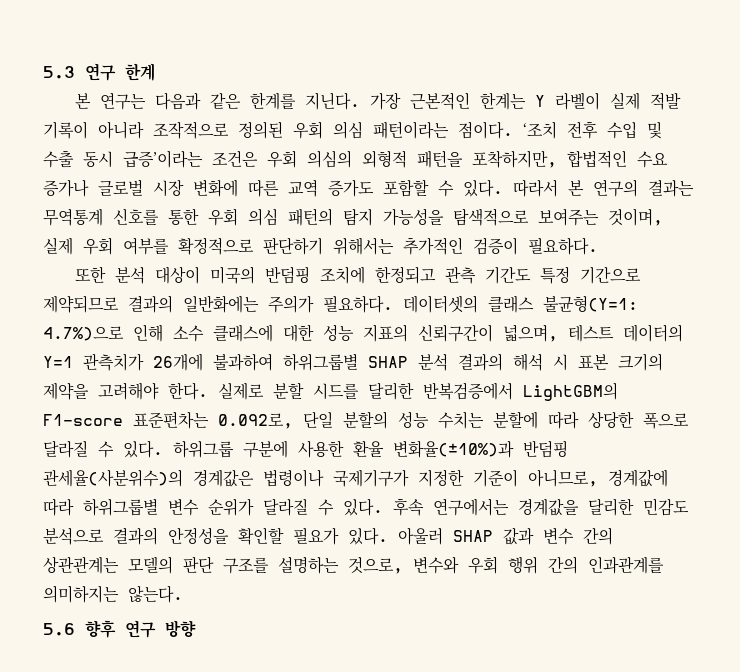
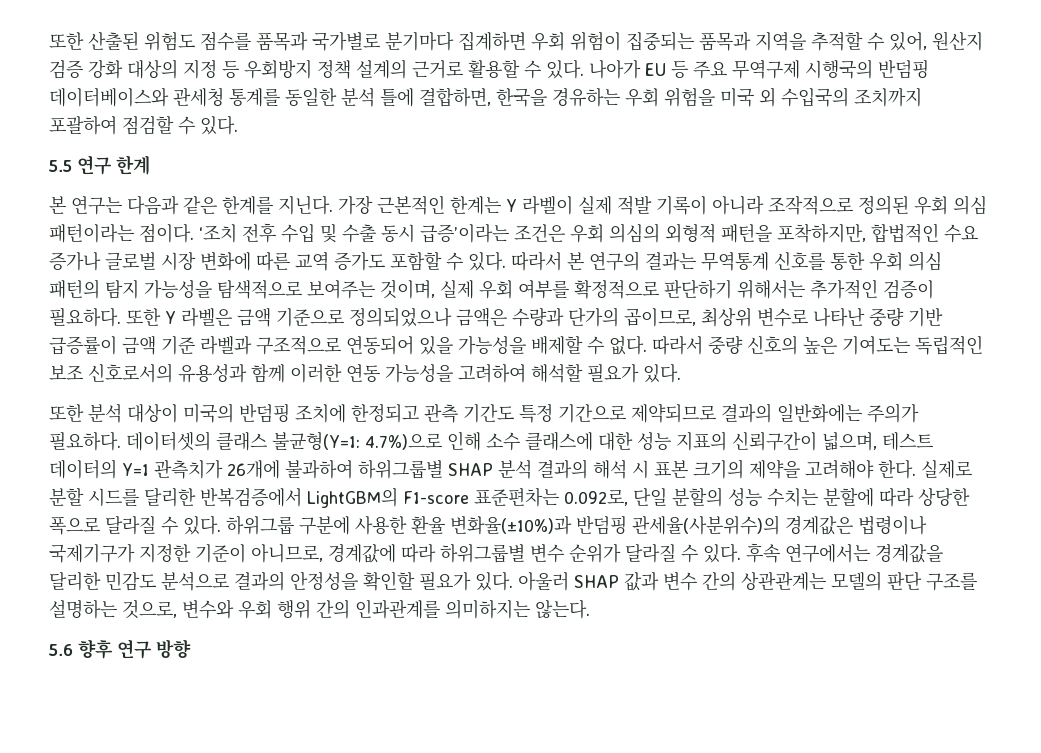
[43,66,75,79] 5.3 -> [49,31,983,51] [49,59,929,79] [49,87,922,107] [49,115,238,135] [49,160,72,172] 또한 산출된 위험도 점수를 품목과 국가별로 분기마다 집계하면 우회 위험이 집중되는 품목과 지역을 추적할 수 있어, 원산지 검증 강화 대상의 지정 등 우회방지 정책 설계의 근거로 활용할 수 있다. 나아가 EU 등 주요 무역구제 시행국의 반덤핑 데이터베이스와 관세청 통계를 동일한 분석 틀에 결합하면, 한국을 경유하는 우회 위험을 미국 외 수입국의 조치까지 포괄하여 점검할 수 있다. // 5.5
(598, 246) none -> [126,307,943,327] [49,335,983,355] [49,363,681,383] 또한 Y 라벨은 금액 기준으로 정의되었으나 금액은 수량과 단가의 곱이므로, 최상위 변수로 나타난 중량 기반 급증률이 금액 기준 라벨과 구조적으로 연동되어 있을 가능성을 배제할 수 없다. 따라서 중량 신호의 높은 기여도는 독립적인 보조 신호로서의 유용성과 함께 이러한 연동 가능성을 고려하여 해석할 필요가 있다.

